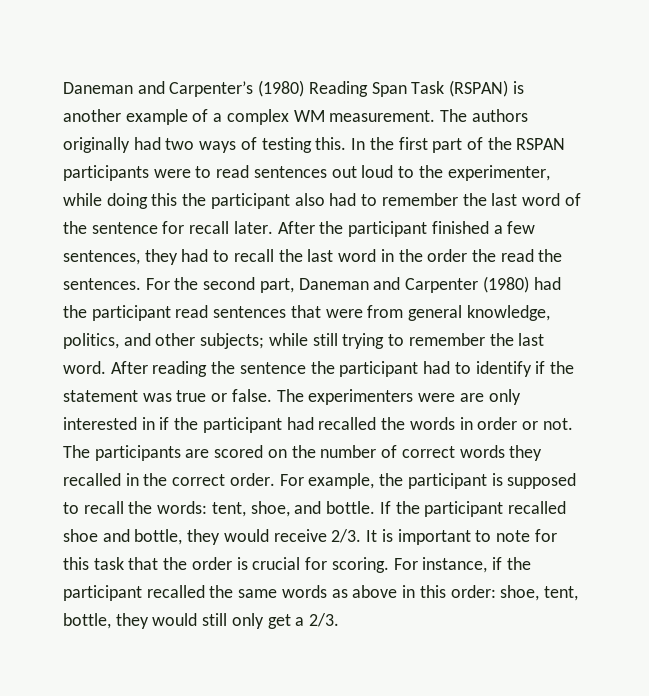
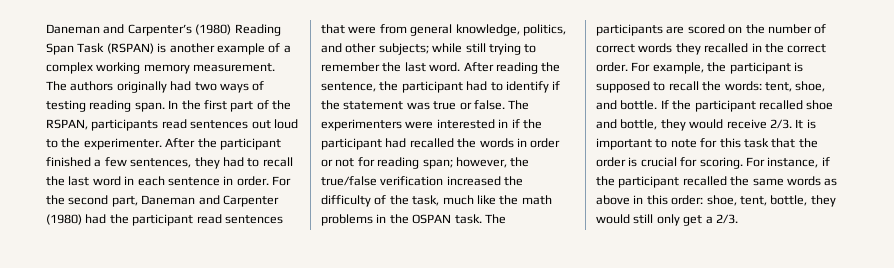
[293,110,325,122] WM -> [96,62,190,74] working memory
[315,137,347,150] this. -> [89,100,165,112] reading span.
[516,138,566,150] [63,165,212,181] RSPAN participants were to -> [46,119,159,131] RSPAN, participants
[447,165,550,181] [63,193,581,209] [63,221,273,234] experimenter, while doing this the participant also had to remember the last word of the sentence for recall later. -> [83,138,162,150] experimenter.
[398,249,563,262] [63,278,141,290] the order the read the sentences. -> [137,176,269,186] each sentence in order.
[239,362,306,374] sentence -> [321,82,376,92] sentence,
[459,389,521,405] are only -> (434, 125) none
[542,418,573,430] not. -> [335,157,530,169] [321,176,524,186] [321,195,552,207] [321,214,482,226] not for reading span; however, the true/false verification increased the difficulty of the task, much like the math problems in the OSPAN task.

